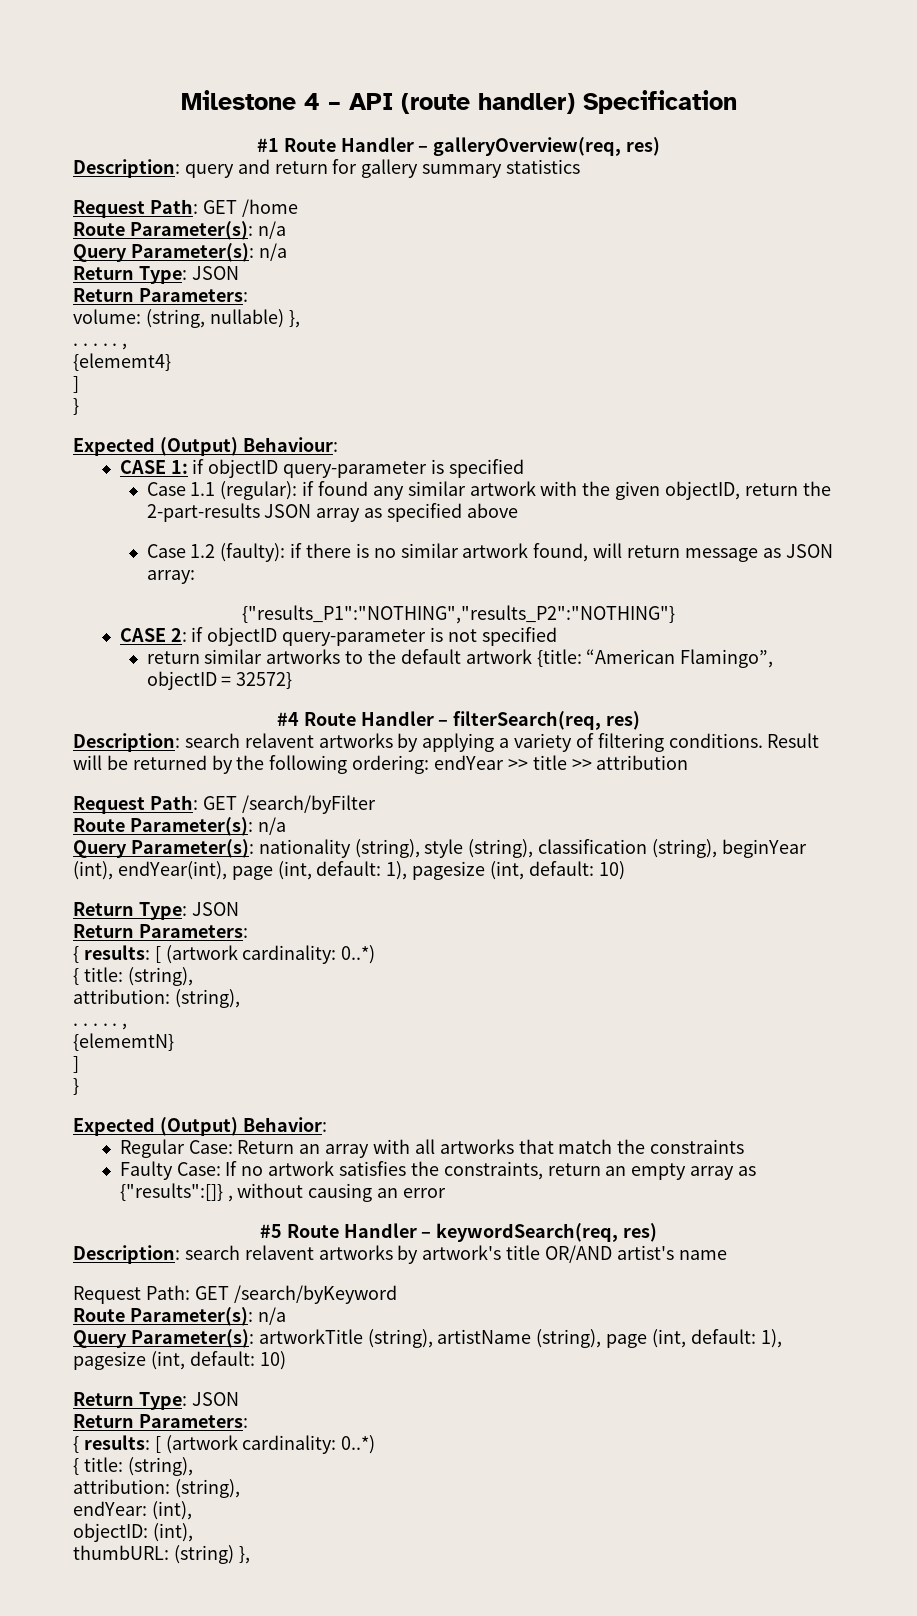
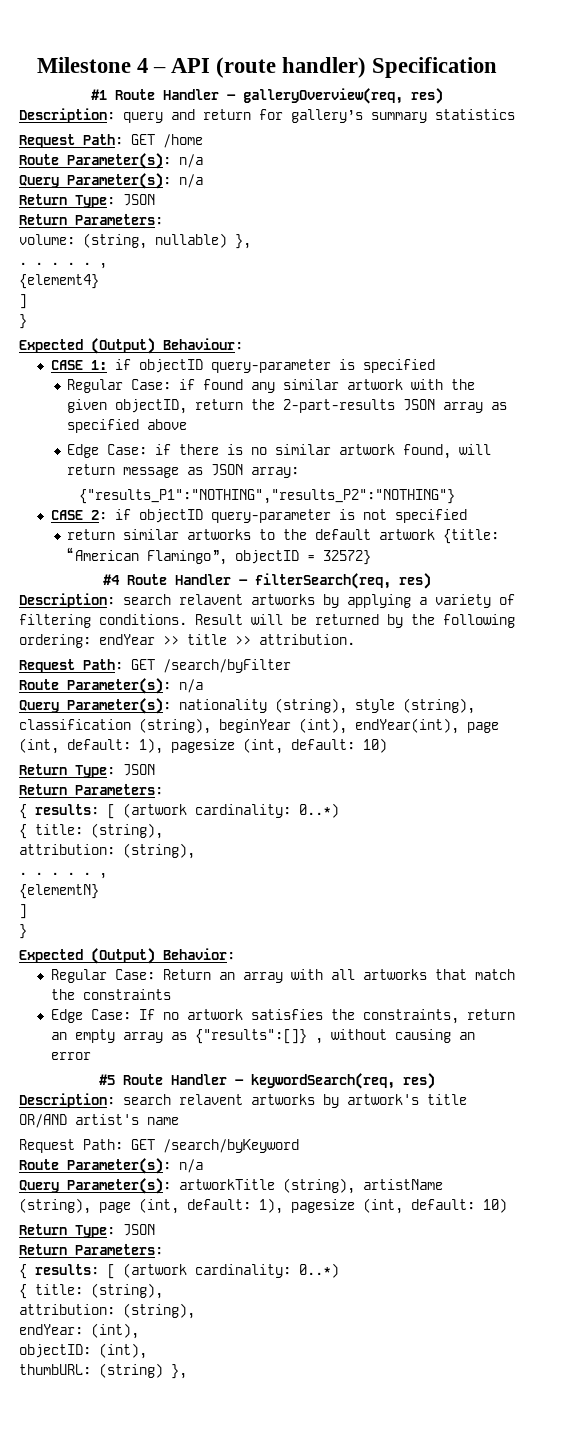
[361,159,419,178] gallery -> [291,109,363,123] gallery’s
[146,481,298,500] Case 1.1 (regular): -> [67,379,172,393] Regular Case:
[146,543,286,562] Case 1.2 (faulty): -> [67,444,148,458] Edge Case:
[596,755,689,770] attribution -> [259,634,355,645] attribution.
[119,1161,173,1180] Faulty -> [50,1009,83,1023] Edge

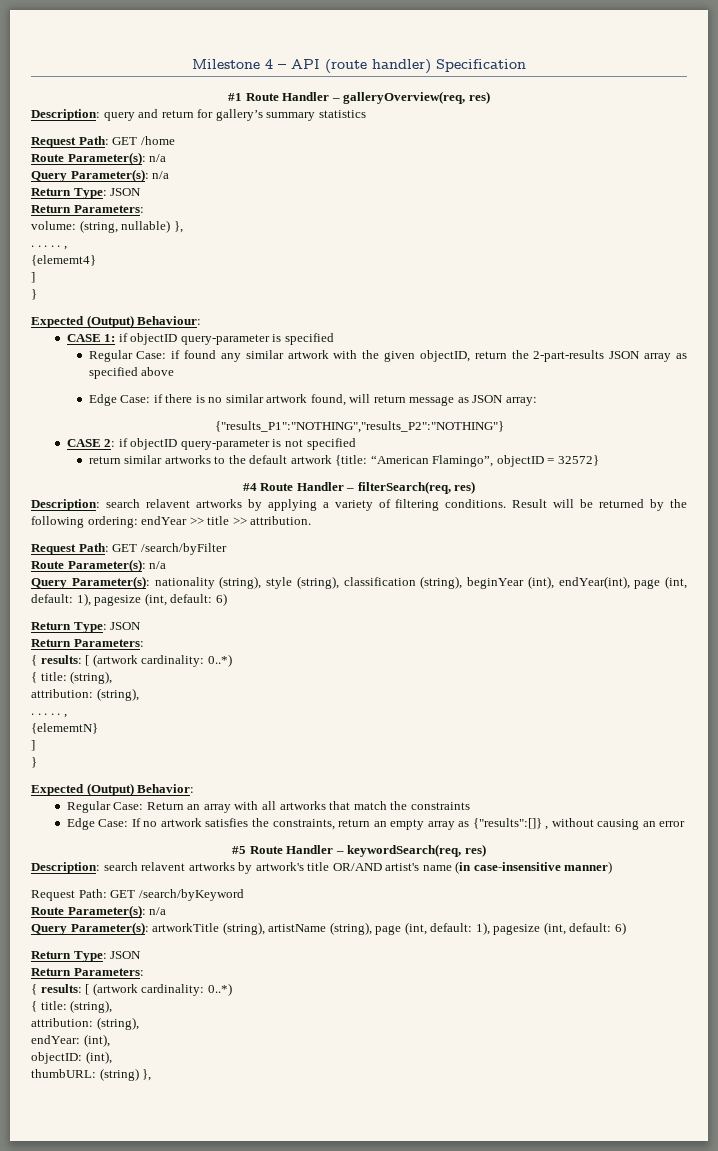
[363,738,387,753] 10) -> [215,593,227,606] 6)
(179, 1121) none -> [455,861,613,874] (in case-insensitive manner)
[483,1198,507,1213] 10) -> [614,922,626,935] 6)

